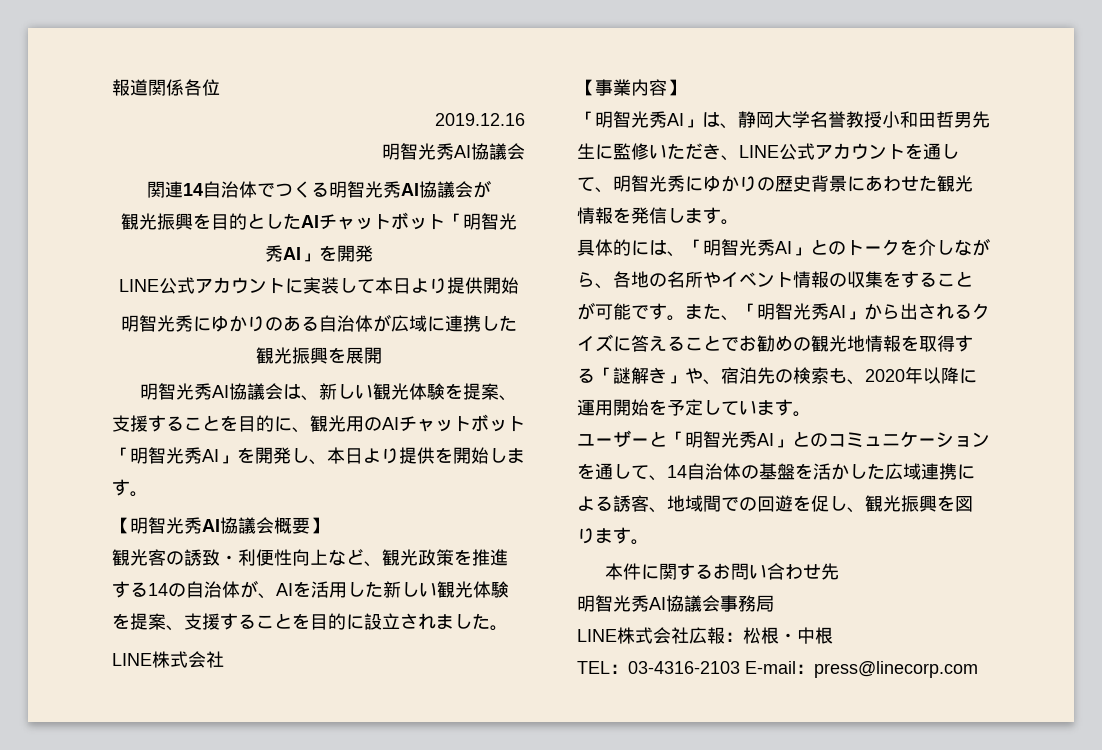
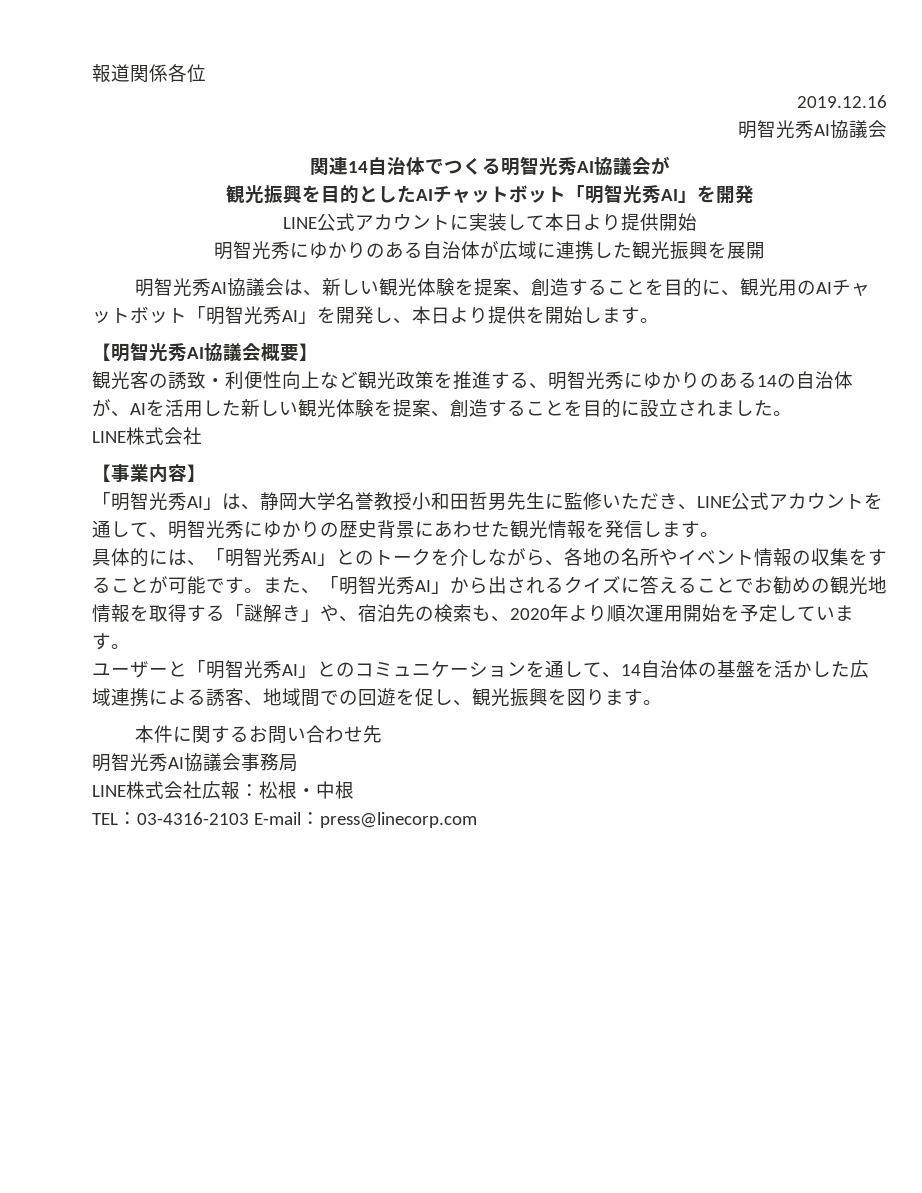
[112,415,148,432] 支援 -> [531,278,570,297] 創造
[364,561,382,567] 、 -> (358, 379) none
(148, 589) none -> [529,371,757,390] 、明智光秀にゆかりのある
[184,613,220,630] 支援 -> [450,399,488,418] 創造
[923,367,977,384] 以降に -> [569,604,645,622] より順次

